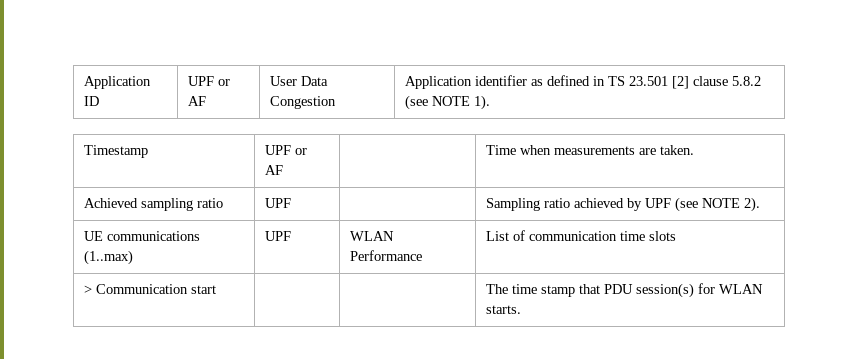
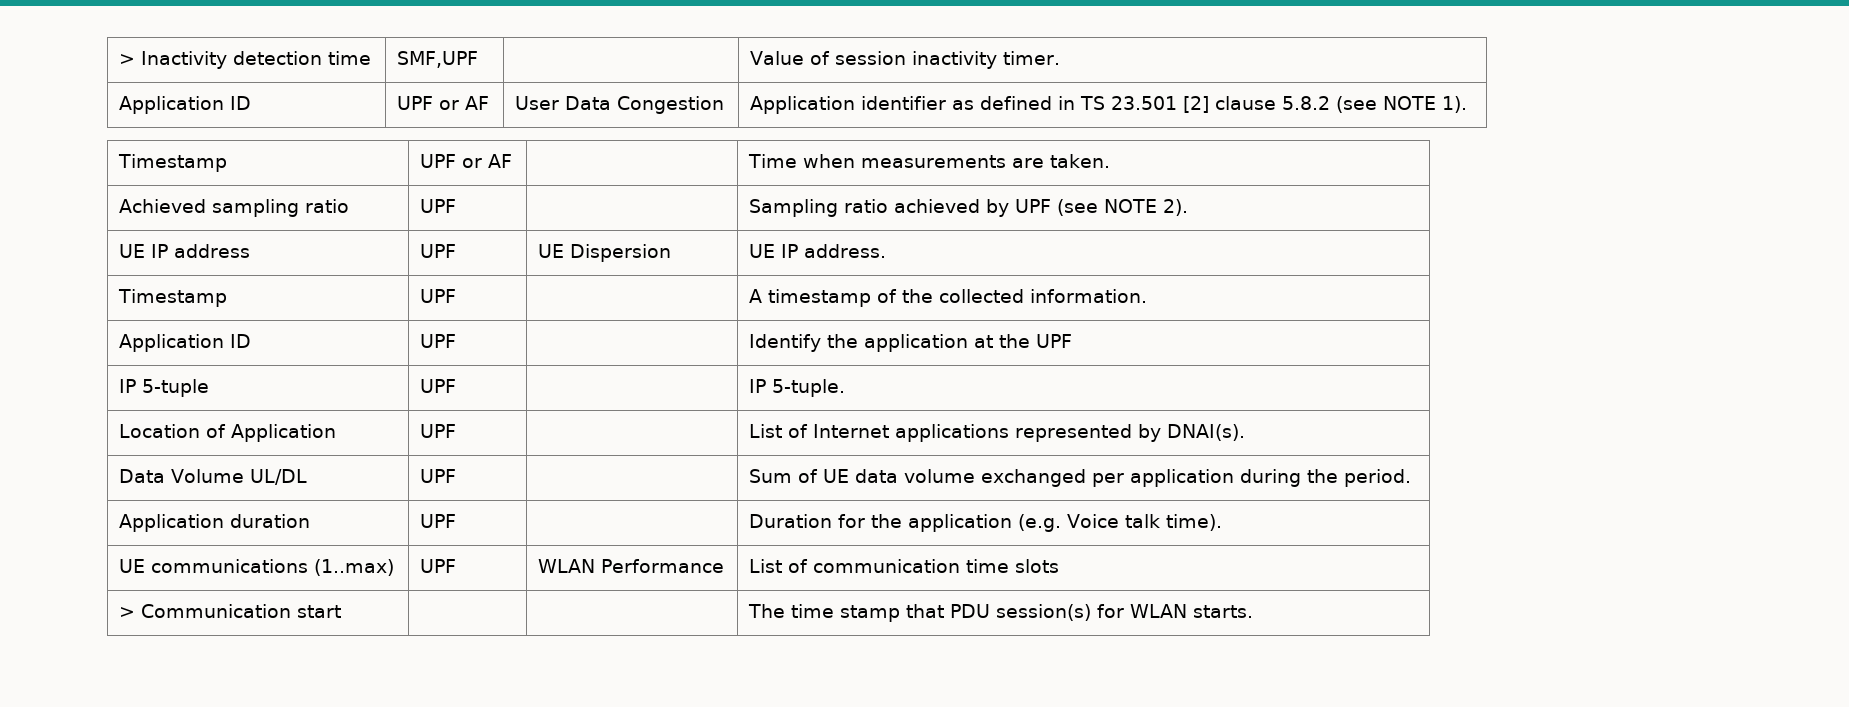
(84, 82) none -> [119,51,372,69] [397,51,479,68] [750,51,1061,69] > Inactivity detection time | SMF,UPF | | Value of session inactivity timer. //
(761, 204) none -> [119,244,251,258] [420,244,457,258] [538,244,672,262] [749,244,887,258] [118,289,228,307] [420,289,457,303] [749,289,1148,307] [119,334,252,352] [420,334,457,348] [749,334,1073,352] [119,379,210,397] [420,379,457,393] [749,379,846,397] [119,424,337,442] [420,424,457,438] [749,424,1246,442] [119,469,308,485] [420,469,457,483] [749,469,1412,487] [119,514,311,532] [420,514,457,528] [749,514,1223,532] // UE IP address | UPF | UE Dispersion | UE IP address. // Timestamp | UPF | | A timestamp of the collected information. // Application ID | UPF | | Identify the application at the UPF // IP 5-tuple | UPF | | IP 5-tuple. // Location of Application | UPF | | List of Internet applications represented by DNAI(s). // Data Volume UL/DL | UPF | | Sum of UE data volume exchanged per application during the period. // Application duration | UPF | | Duration for the application (e.g. Voice talk time).

